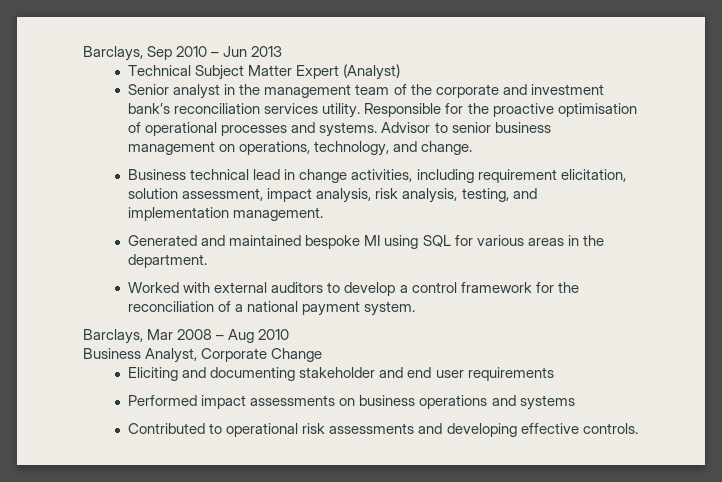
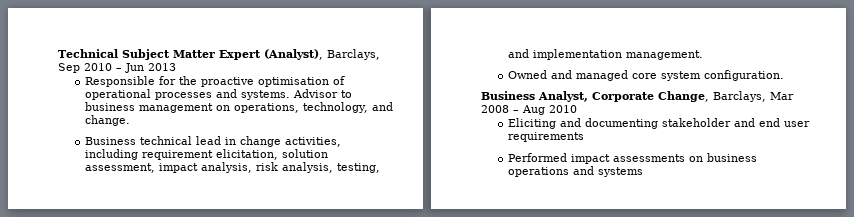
(83, 53) none -> [58,49,323,60] Technical Subject Matter Expert (Analyst),
[128,64,401,80] [128,84,604,99] [128,103,361,118] Technical Subject Matter Expert (Analyst) // Senior analyst in the management team of the corporate and investment bank’s reconciliation services utility. -> (176, 67) none
[451,122,491,133] senior -> (352, 94) none
[128,235,604,249] [128,254,208,268] [128,282,579,296] [128,301,416,316] Generated and maintained bespoke MI using SQL for various areas in the department. // Worked with external auditors to develop a control framework for the reconciliation of a national payment system. // -> [507,70,784,81] [481,91,709,102] Owned and managed core system configuration. // Business Analyst, Corporate Change,
[83,348,323,363] // Business Analyst, Corporate Change -> (577, 109) none
[128,423,638,437] // Contributed to operational risk assessments and developing effective controls. -> (643, 172) none

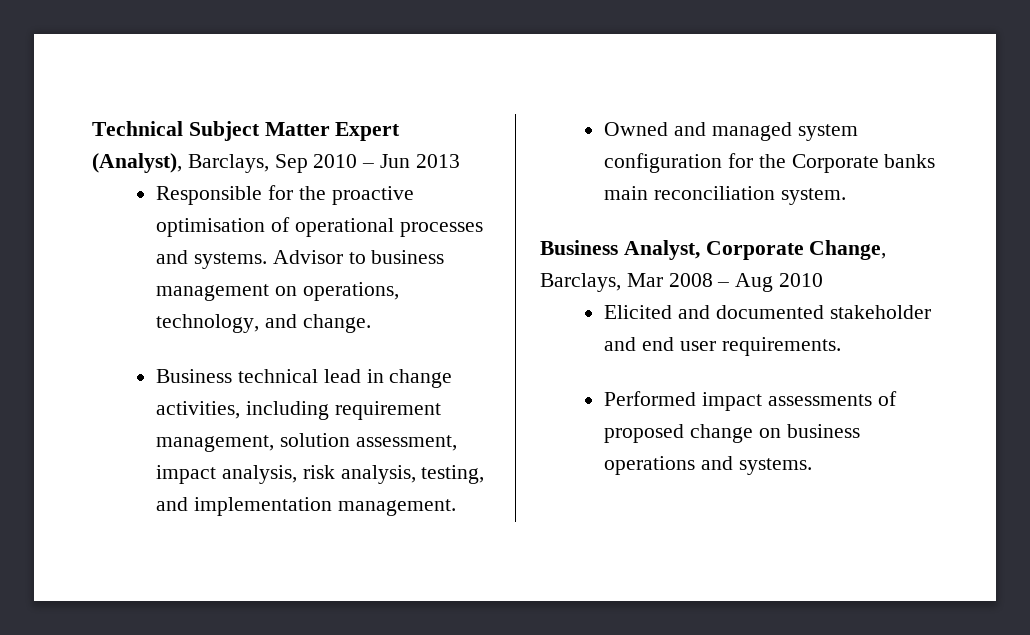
[215,149,278,160] elicitation, -> [156,435,275,452] management,
[631,70,784,81] core system configuration. -> [797,124,858,141] [604,153,936,173] [604,186,846,205] system configuration for the Corporate banks main reconciliation system.
[507,118,658,129] Eliciting and documenting -> [604,305,824,319] Elicited and documented
[507,132,584,142] requirements -> [721,337,841,356] requirements.
(685, 158) none -> [877,391,897,406] [604,424,753,443] of proposed change
[597,167,643,177] systems -> [738,458,812,475] systems.

